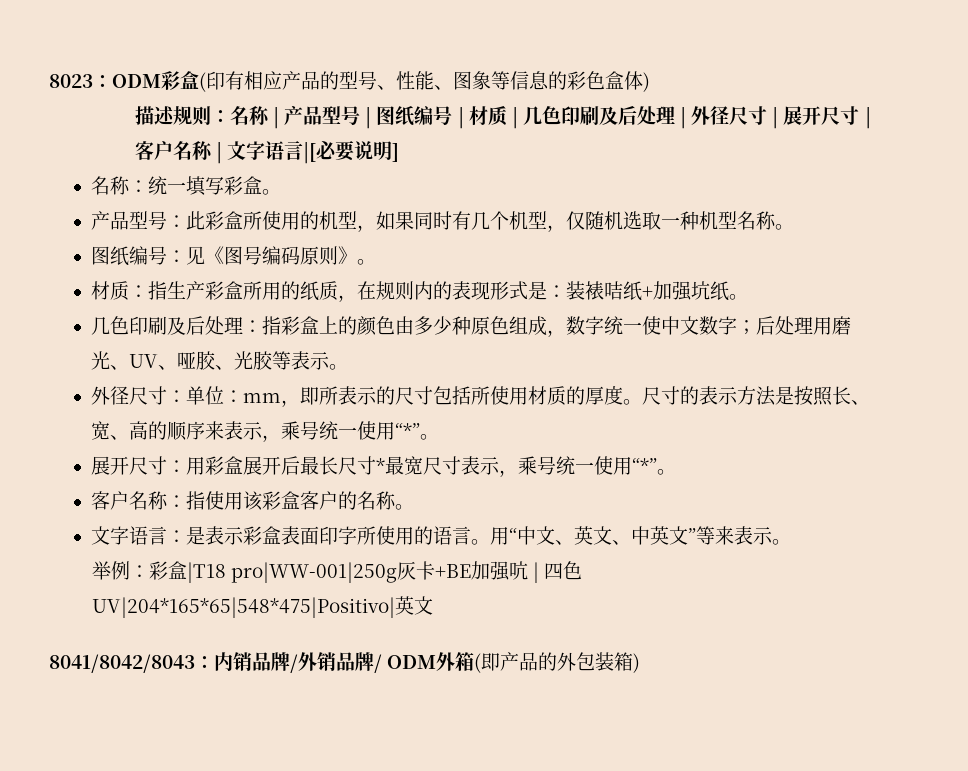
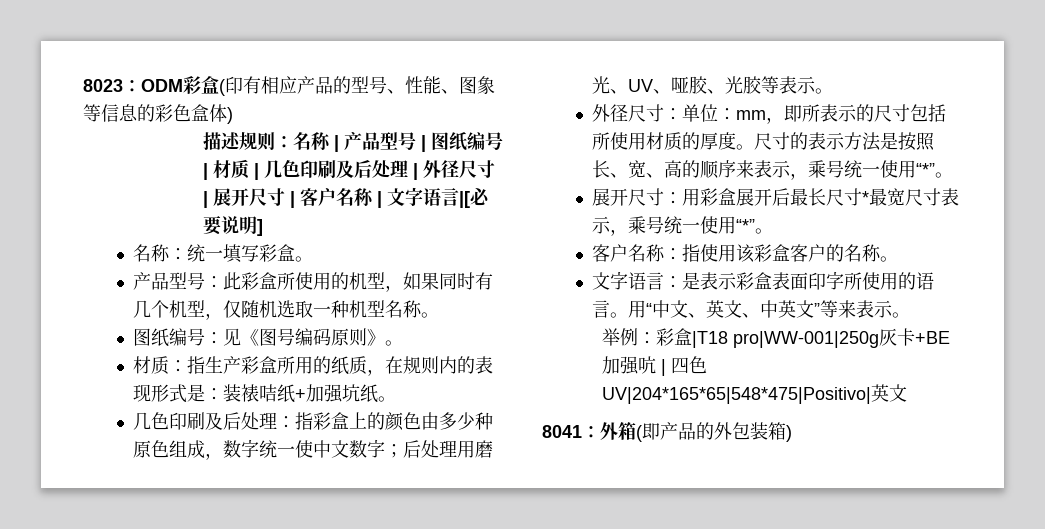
[49,652,437,673] 8041/8042/8043：内销品牌/外销品牌/ ODM -> [542,425,600,438] 8041：

